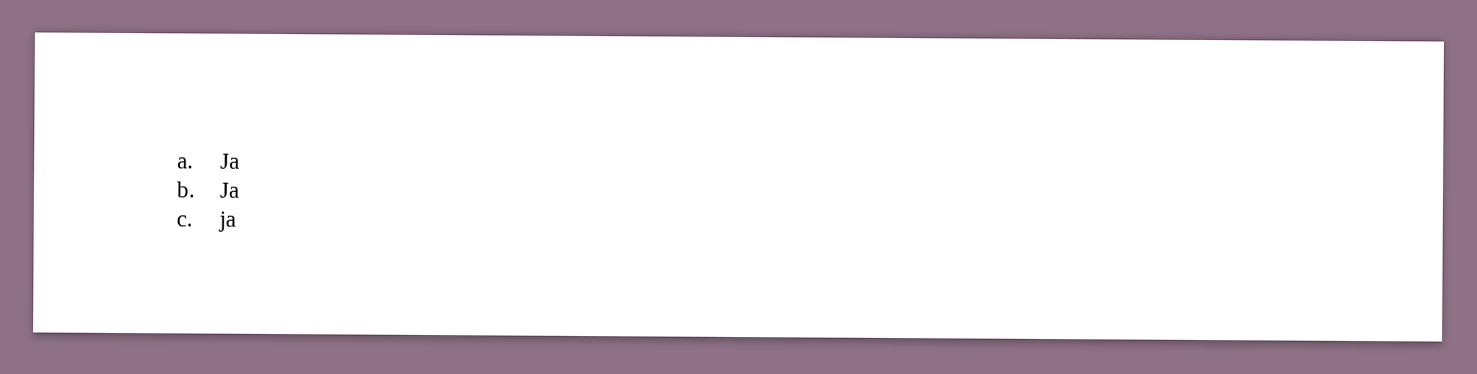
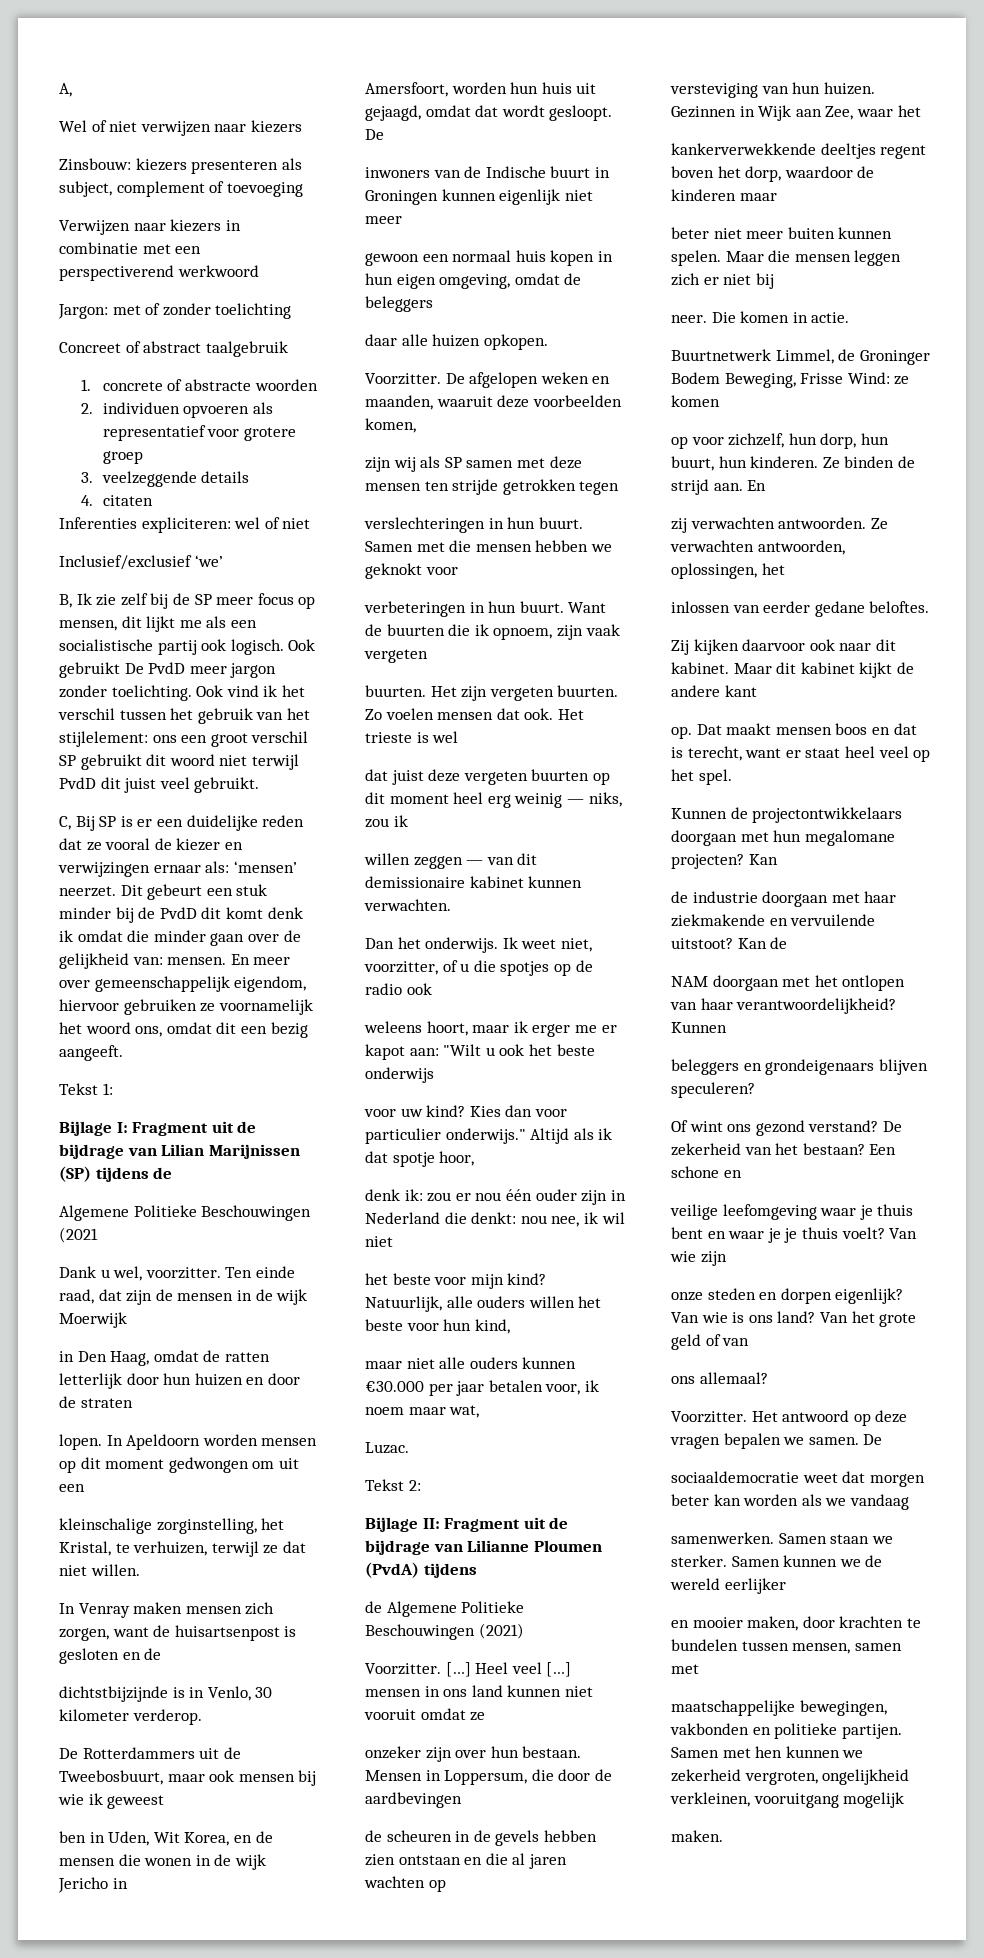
[176,153,241,169] [175,181,241,198] [175,211,237,232] a. Ja // b. Ja // c. ja -> [59,83,72,97] [59,120,302,136] [59,158,302,174] [59,181,303,197] [59,219,241,235] [59,242,202,254] [59,265,259,281] [58,303,292,319] [59,341,288,357] [80,379,318,391] [80,402,273,418] [102,425,296,441] [102,451,143,464] [80,471,250,487] [80,495,153,506] [59,517,311,533] [59,555,223,570] [59,593,316,609] [59,616,257,632] [59,639,316,655] [59,662,277,678] [59,685,305,701] [58,708,310,724] [59,731,309,747] [59,754,299,770] [59,777,260,793] [59,815,305,831] [59,838,243,851] [58,861,297,877] [59,884,268,900] [59,907,303,923] [59,930,301,946] [59,953,291,969] [59,976,307,992] [59,999,313,1015] [59,1022,308,1038] [59,1045,123,1061] [59,1083,113,1095] [59,1121,257,1136] [59,1144,300,1159] [59,1166,173,1182] [59,1205,312,1221] [59,1227,98,1243] [59,1266,295,1281] [59,1289,308,1305] [59,1312,127,1328] [59,1350,270,1366] [59,1373,300,1389] [59,1396,133,1408] [59,1434,318,1450] [59,1457,299,1473] [59,1484,85,1492] [59,1518,285,1534] [59,1541,306,1557] [59,1564,140,1576] [59,1602,275,1618] [59,1625,297,1641] [59,1648,162,1664] [59,1686,273,1702] [59,1709,202,1725] [59,1747,241,1759] [59,1770,317,1786] [58,1793,165,1809] [59,1831,273,1846] [59,1854,266,1870] [58,1877,128,1893] [365,82,597,97] [365,105,613,121] [365,129,384,140] [365,166,610,178] [365,189,593,205] [365,216,402,224] [365,250,613,266] [365,273,582,289] [365,296,433,312] [365,334,548,350] [365,372,611,388] [365,395,622,410] [365,418,416,433] [365,456,582,472] [365,479,620,495] [364,517,583,533] [365,540,612,552] [365,563,458,579] [364,601,607,617] [365,624,620,640] [364,649,428,663] [365,685,619,701] [365,708,584,720] [365,731,459,743] [365,769,610,785] [365,792,622,808] [365,815,408,828] [364,853,538,869] [365,876,583,888] [364,899,451,911] [365,937,592,953] [364,960,593,976] [365,983,432,995] [364,1021,617,1037] [365,1044,595,1060] [365,1067,434,1083] [364,1105,567,1117] [365,1128,613,1144] [365,1151,475,1167] [365,1189,626,1205] [365,1212,625,1227] [365,1236,393,1247] [365,1273,547,1289] [365,1296,602,1312] [365,1319,510,1334] [365,1357,577,1369] [365,1380,599,1396] [365,1405,480,1418] [365,1442,409,1454] [365,1479,421,1491] [365,1517,569,1532] [365,1540,602,1555] [365,1562,477,1578] [365,1601,525,1617] [365,1623,524,1640] [365,1662,572,1677] [365,1685,593,1697] [364,1708,486,1721] [365,1746,582,1762] [365,1769,612,1785] [365,1792,462,1808] [365,1830,597,1846] [365,1853,567,1869] [364,1876,446,1892] [670,82,875,98] [671,105,921,121] [671,143,927,159] [671,166,875,182] [671,189,777,201] [671,227,893,239] [671,250,902,266] [671,273,774,289] [671,311,850,323] [671,349,930,365] [671,372,910,388] [671,395,720,407] [671,433,889,449] [671,456,915,471] [671,479,767,495] [671,517,888,533] [670,540,845,555] [671,563,785,579] [671,601,930,617] [671,639,896,655] [671,662,914,678] [671,685,757,697] [671,723,917,739] [671,746,931,762] [671,769,732,785] [671,807,903,823] [671,830,895,846] [671,854,778,869] [671,891,897,907] [671,914,876,927] [671,937,788,949] [671,975,906,991] [670,998,897,1014] [671,1022,727,1033] [671,1059,928,1075] [671,1082,755,1098] [671,1120,902,1136] [671,1143,897,1156] [671,1166,742,1178] [670,1204,914,1220] [671,1227,918,1243] [670,1251,727,1266] [671,1288,904,1304] [671,1311,917,1327] [671,1334,750,1350] [671,1372,768,1384] [671,1410,908,1426] [670,1433,883,1449] [671,1471,925,1487] [671,1494,909,1510] [671,1532,893,1544] [671,1555,883,1567] [670,1578,786,1594] [671,1616,921,1631] [671,1639,902,1654] [671,1664,699,1674] [671,1700,887,1716] [670,1723,902,1739] [671,1746,864,1758] [671,1769,910,1785] [670,1792,905,1808] [671,1830,723,1842] A, // Wel of niet verwijzen naar kiezers // Zinsbouw: kiezers presenteren als subject, complement of toevoeging // Verwijzen naar kiezers in combinatie met een perspectiverend werkwoord // Jargon: met of zonder toelichting // Concreet of abstract taalgebruik // 1. concrete of abstracte woorden // 2. individuen opvoeren als representatief voor grotere groep // 3. veelzeggende details // 4. citaten // Inferenties expliciteren: wel of niet // Inclusief/exclusief ‘we’ // B, Ik zie zelf bij de SP meer focus op mensen, dit lijkt me als een socialistische partij ook logisch. Ook gebruikt De PvdD meer jargon zonder toelichting. Ook vind ik het verschil tussen het gebruik van het stijlelement: ons een groot verschil SP gebruikt dit woord niet terwijl PvdD dit juist veel gebruikt. // C, Bij SP is er een duidelijke reden dat ze vooral de kiezer en verwijzingen ernaar als: ‘mensen’ neerzet. Dit gebeurt een stuk minder bij de PvdD dit komt denk ik omdat die minder gaan over de gelijkheid van: mensen. En meer over gemeenschappelijk eigendom, hiervoor gebruiken ze voornamelijk het woord ons, omdat dit een bezig aangeeft. // Tekst 1: // Bijlage I: Fragment uit de bijdrage van Lilian Marijnissen (SP) tijdens de // Algemene Politieke Beschouwingen (2021 // Dank u wel, voorzitter. Ten einde raad, dat zijn de mensen in de wijk Moerwijk // in Den Haag, omdat de ratten letterlijk door hun huizen en door de straten // lopen. In Apeldoorn worden mensen op dit moment gedwongen om uit een // kleinschalige zorginstelling, het Kristal, te verhuizen, terwijl ze dat niet willen. // In Venray maken mensen zich zorgen, want de huisartsenpost is gesloten en de // dichtstbijzijnde is in Venlo, 30 kilometer verderop. // De Rotterdammers uit de Tweebosbuurt, maar ook mensen bij wie ik geweest // ben in Uden, Wit Korea, en de mensen die wonen in de wijk Jericho in // Amersfoort, worden hun huis uit gejaagd, omdat dat wordt gesloopt. De // inwoners van de Indische buurt in Groningen kunnen eigenlijk niet meer // gewoon een normaal huis kopen in hun eigen omgeving, omdat de beleggers // daar alle huizen opkopen. // Voorzitter. De afgelopen weken en maanden, waaruit deze voorbeelden komen, // zijn wij als SP samen met deze mensen ten strijde getrokken tegen // verslechteringen in hun buurt. Samen met die mensen hebben we geknokt voor // verbeteringen in hun buurt. Want de buurten die ik opnoem, zijn vaak vergeten // buurten. Het zijn vergeten buurten. Zo voelen mensen dat ook. Het trieste is wel // dat juist deze vergeten buurten op dit moment heel erg weinig — niks, zou ik // willen zeggen — van dit demissionaire kabinet kunnen verwachten. // Dan het onderwijs. Ik weet niet, voorzitter, of u die spotjes op de radio ook // weleens hoort, maar ik erger me er kapot aan: "Wilt u ook het beste onderwijs // voor uw kind? Kies dan voor particulier onderwijs." Altijd als ik dat spotje hoor, // denk ik: zou er nou één ouder zijn in Nederland die denkt: nou nee, ik wil niet // het beste voor mijn kind? Natuurlijk, alle ouders willen het beste voor hun kind, // maar niet alle ouders kunnen €30.000 per jaar betalen voor, ik noem maar wat, // Luzac. // Tekst 2: // Bijlage II: Fragment uit de bijdrage van Lilianne Ploumen (PvdA) tijdens // de Algemene Politieke Beschouwingen (2021) // Voorzitter. […] Heel veel […] mensen in ons land kunnen niet vooruit omdat ze // onzeker zijn over hun bestaan. Mensen in Loppersum, die door de aardbevingen // de scheuren in de gevels hebben zien ontstaan en die al jaren wachten op // versteviging van hun huizen. Gezinnen in Wijk aan Zee, waar het // kankerverwekkende deeltjes regent boven het dorp, waardoor de kinderen maar // beter niet meer buiten kunnen spelen. Maar die mensen leggen zich er niet bij // neer. Die komen in actie. // Buurtnetwerk Limmel, de Groninger Bodem Beweging, Frisse Wind: ze komen // op voor zichzelf, hun dorp, hun buurt, hun kinderen. Ze binden de strijd aan. En // zij verwachten antwoorden. Ze verwachten antwoorden, oplossingen, het // inlossen van eerder gedane beloftes. // Zij kijken daarvoor ook naar dit kabinet. Maar dit kabinet kijkt de andere kant // op. Dat maakt mensen boos en dat is terecht, want er staat heel veel op het spel. // Kunnen de projectontwikkelaars doorgaan met hun megalomane projecten? Kan // de industrie doorgaan met haar ziekmakende en vervuilende uitstoot? Kan de // NAM doorgaan met het ontlopen van haar verantwoordelijkheid? Kunnen // beleggers en grondeigenaars blijven speculeren? // Of wint ons gezond verstand? De zekerheid van het bestaan? Een schone en // veilige leefomgeving waar je thuis bent en waar je je thuis voelt? Van wie zijn // onze steden en dorpen eigenlijk? Van wie is ons land? Van het grote geld of van // ons allemaal? // Voorzitter. Het antwoord op deze vragen bepalen we samen. De // sociaaldemocratie weet dat morgen beter kan worden als we vandaag // samenwerken. Samen staan we sterker. Samen kunnen we de wereld eerlijker // en mooier maken, door krachten te bundelen tussen mensen, samen met // maatschappelijke bewegingen, vakbonden en politieke partijen. Samen met hen kunnen we zekerheid vergroten, ongelijkheid verkleinen, vooruitgang mogelijk // maken.

